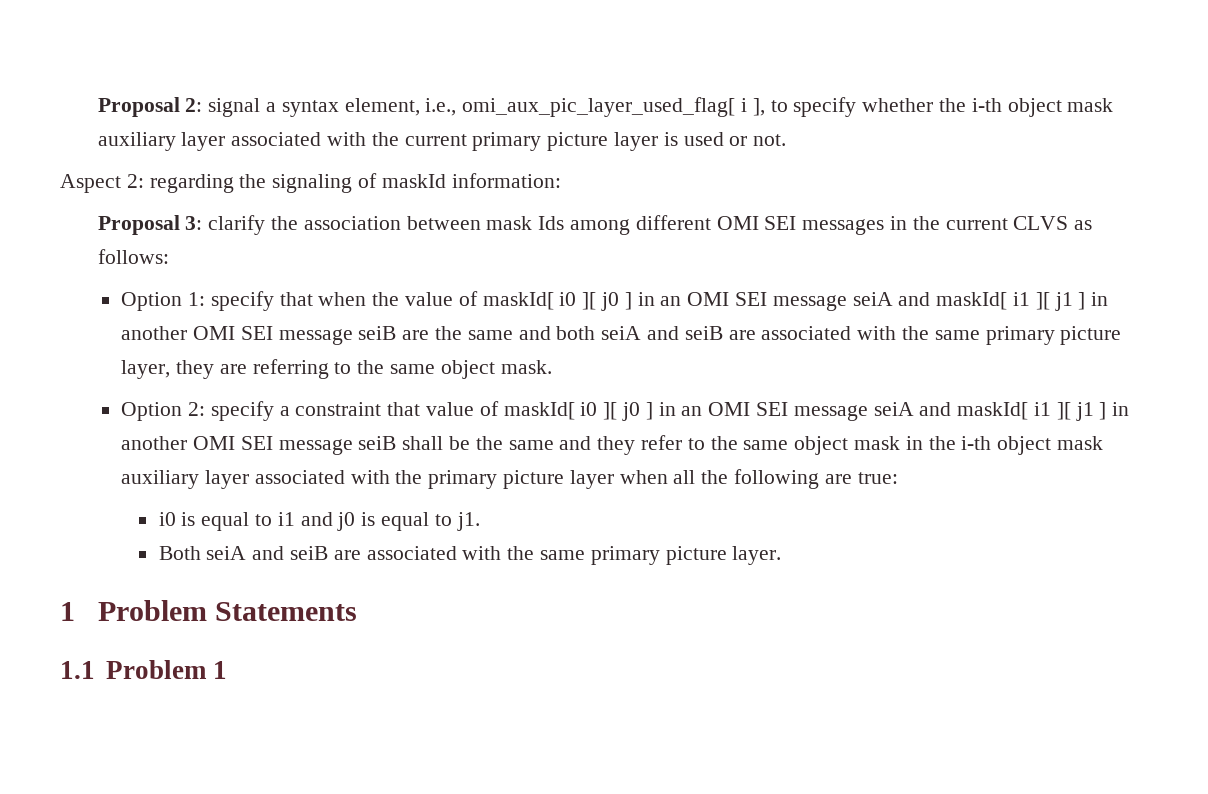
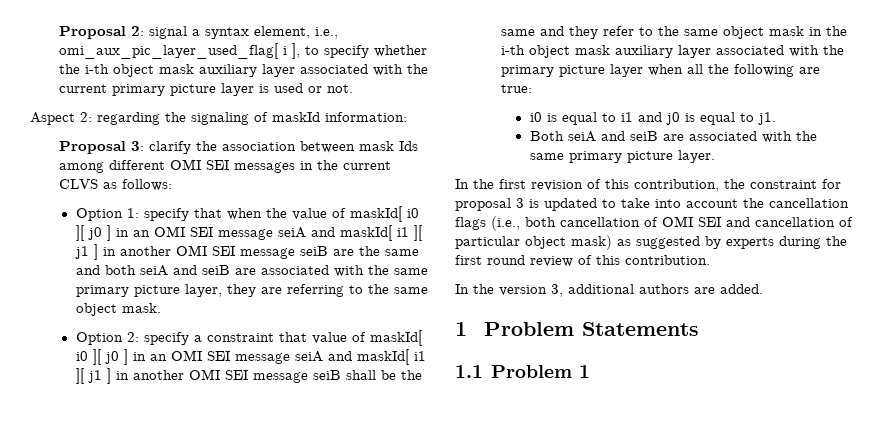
(782, 555) none -> [455,179,841,192] [455,198,849,211] [455,216,853,231] [455,235,847,250] [455,255,710,267] [455,284,763,297] // In the first revision of this contribution, the constraint for proposal 3 is updated to take into account the cancellation flags (i.e., both cancellation of OMI SEI and cancellation of particular object mask) as suggested by experts during the first round review of this contribution. // In the version 3, additional authors are added.

